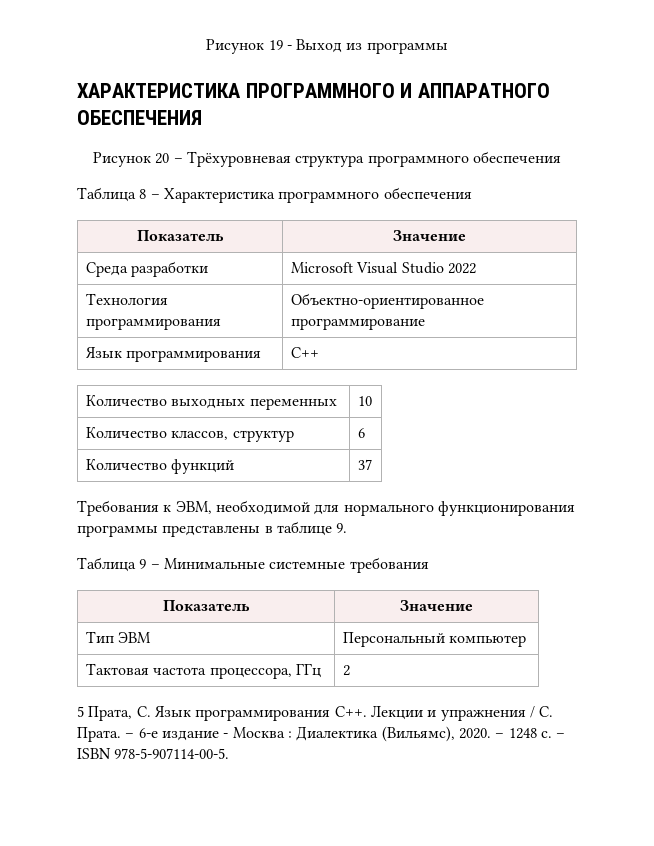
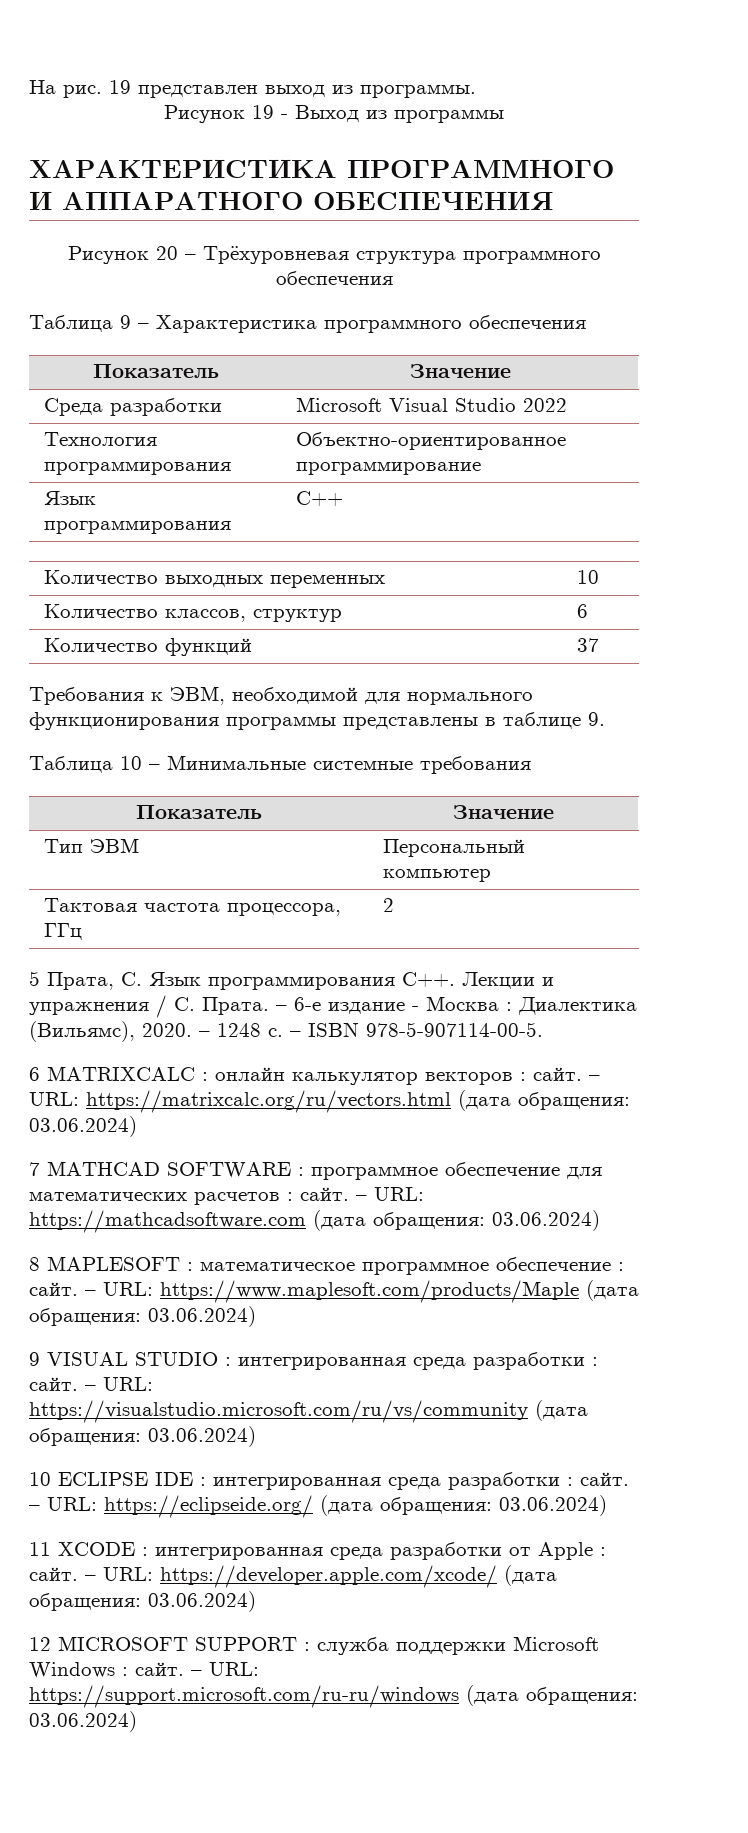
(206, 46) none -> [29,80,476,98] На рис. 19 представлен выход из программы. //
[139,189,147,199] 8 -> [120,315,131,329] 9
[139,559,147,569] 9 -> [120,756,142,770] 10
(230, 753) none -> [29,1066,600,1085] [29,1090,630,1113] [29,1116,137,1137] [29,1161,602,1180] [29,1187,424,1205] [29,1210,600,1233] [29,1256,624,1275] [29,1280,639,1303] [29,1306,256,1327] [29,1352,598,1370] [29,1377,153,1391] [29,1400,588,1423] [29,1426,256,1447] [29,1472,629,1490] [29,1495,607,1518] [29,1542,606,1560] [29,1565,557,1588] [29,1591,256,1612] [29,1636,599,1655] [29,1662,259,1678] [29,1685,638,1708] [29,1711,137,1732] // 6 MATRIXCALC : онлайн калькулятор векторов : сайт. – URL: https://matrixcalc.org/ru/vectors.html (дата обращения: 03.06.2024) // 7 MATHCAD SOFTWARE : программное обеспечение для математических расчетов : сайт. – URL: https://mathcadsoftware.com (дата обращения: 03.06.2024) // 8 MAPLESOFT : математическое программное обеспечение : сайт. – URL: https://www.maplesoft.com/products/Maple (дата обращения: 03.06.2024) // 9 VISUAL STUDIO : интегрированная среда разработки : сайт. – URL: https://visualstudio.microsoft.com/ru/vs/community (дата обращения: 03.06.2024) // 10 ECLIPSE IDE : интегрированная среда разработки : сайт. – URL: https://eclipseide.org/ (дата обращения: 03.06.2024) // 11 XCODE : интегрированная среда разработки от Apple : сайт. – URL: https://developer.apple.com/xcode/ (дата обращения: 03.06.2024) // 12 MICROSOFT SUPPORT : служба поддержки Microsoft Windows : сайт. – URL: https://support.microsoft.com/ru-ru/windows (дата обращения: 03.06.2024)

